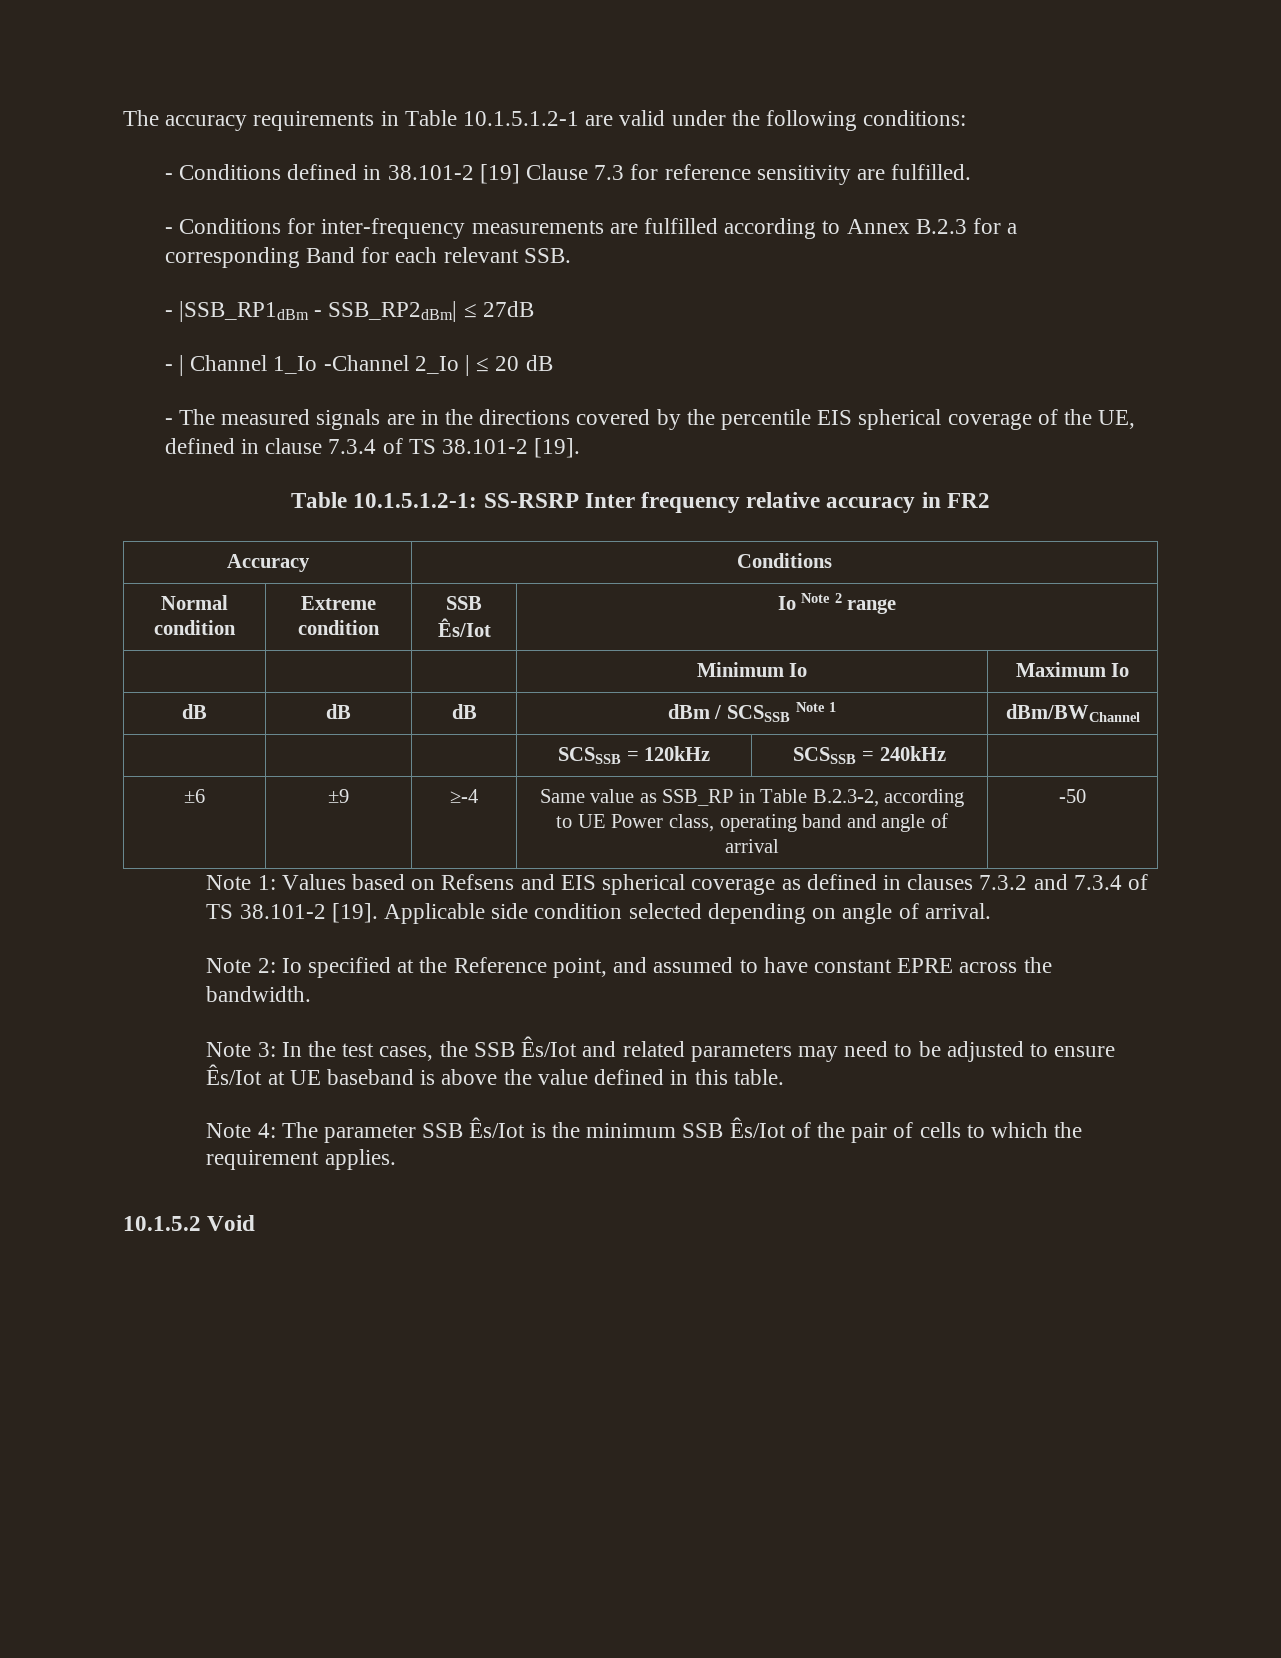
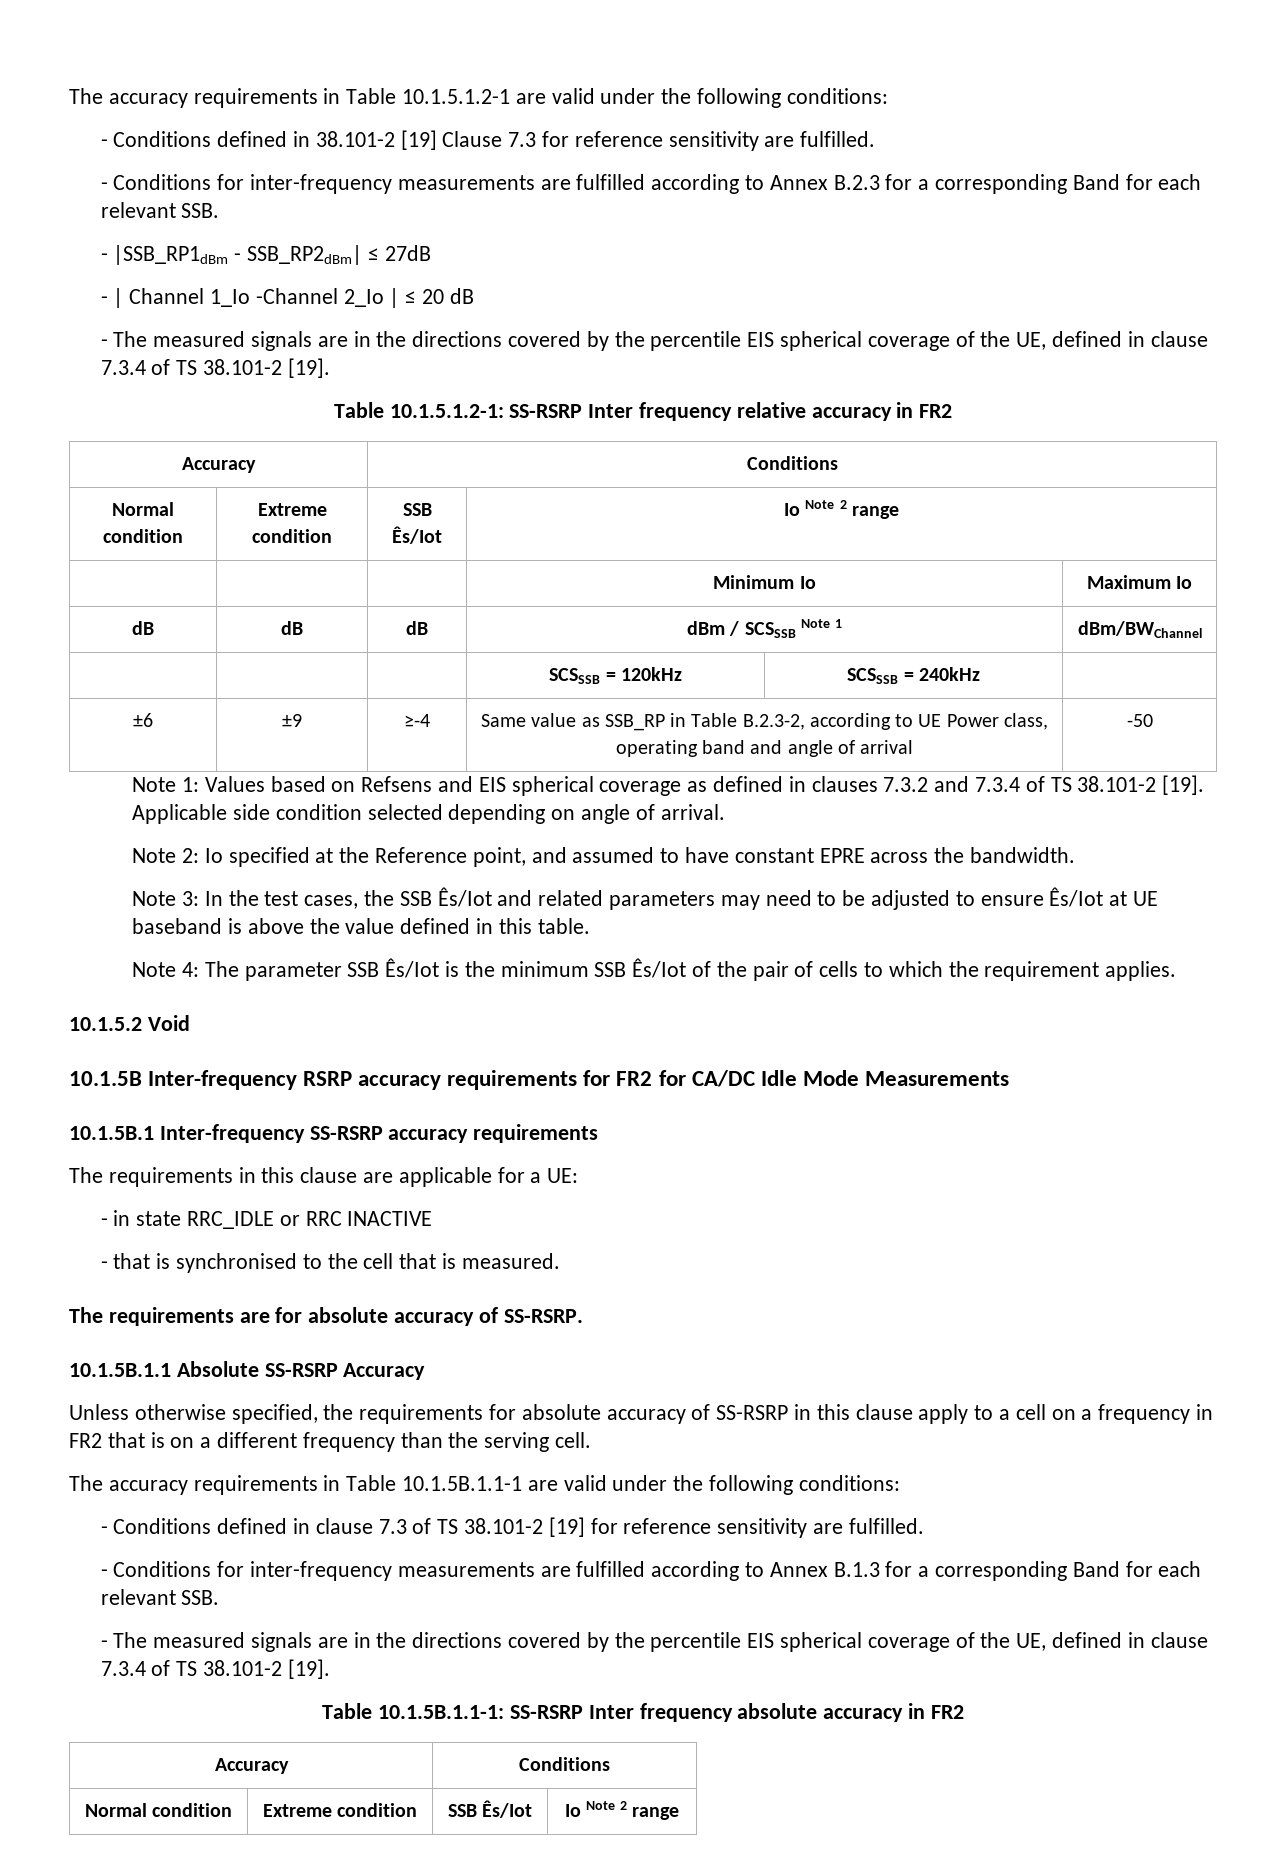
(256, 1223) none -> [69,1070,1009,1090] [69,1124,599,1143] [69,1167,579,1187] [100,1210,433,1229] [100,1253,560,1273] [69,1307,583,1326] [69,1361,426,1380] [69,1404,1214,1424] [69,1432,592,1452] [69,1475,900,1495] [100,1517,924,1538] [100,1561,1202,1581] [100,1589,220,1605] [100,1632,1208,1652] [100,1659,330,1679] [322,1703,964,1722] [214,1758,289,1774] [519,1757,610,1771] [84,1803,233,1817] [262,1803,418,1817] [447,1800,533,1818] [564,1801,680,1820] // 10.1.5B Inter-frequency RSRP accuracy requirements for FR2 for CA/DC Idle Mode Measurements // 10.1.5B.1 Inter-frequency SS-RSRP accuracy requirements // The requirements in this clause are applicable for a UE: // - in state RRC_IDLE or RRC INACTIVE // - that is synchronised to the cell that is measured. // The requirements are for absolute accuracy of SS-RSRP. // 10.1.5B.1.1 Absolute SS-RSRP Accuracy // Unless otherwise specified, the requirements for absolute accuracy of SS-RSRP in this clause apply to a cell on a frequency in FR2 that is on a different frequency than the serving cell. // The accuracy requirements in Table 10.1.5B.1.1-1 are valid under the following conditions: // - Conditions defined in clause 7.3 of TS 38.101-2 [19] for reference sensitivity are fulfilled. // - Conditions for inter-frequency measurements are fulfilled according to Annex B.1.3 for a corresponding Band for each relevant SSB. // - The measured signals are in the directions covered by the percentile EIS spherical coverage of the UE, defined in clause 7.3.4 of TS 38.101-2 [19]. // Table 10.1.5B.1.1-1: SS-RSRP Inter frequency absolute accuracy in FR2 // Accuracy | Conditions // Normal condition | Extreme condition | SSB Ês/Iot | Io Note 2 range

